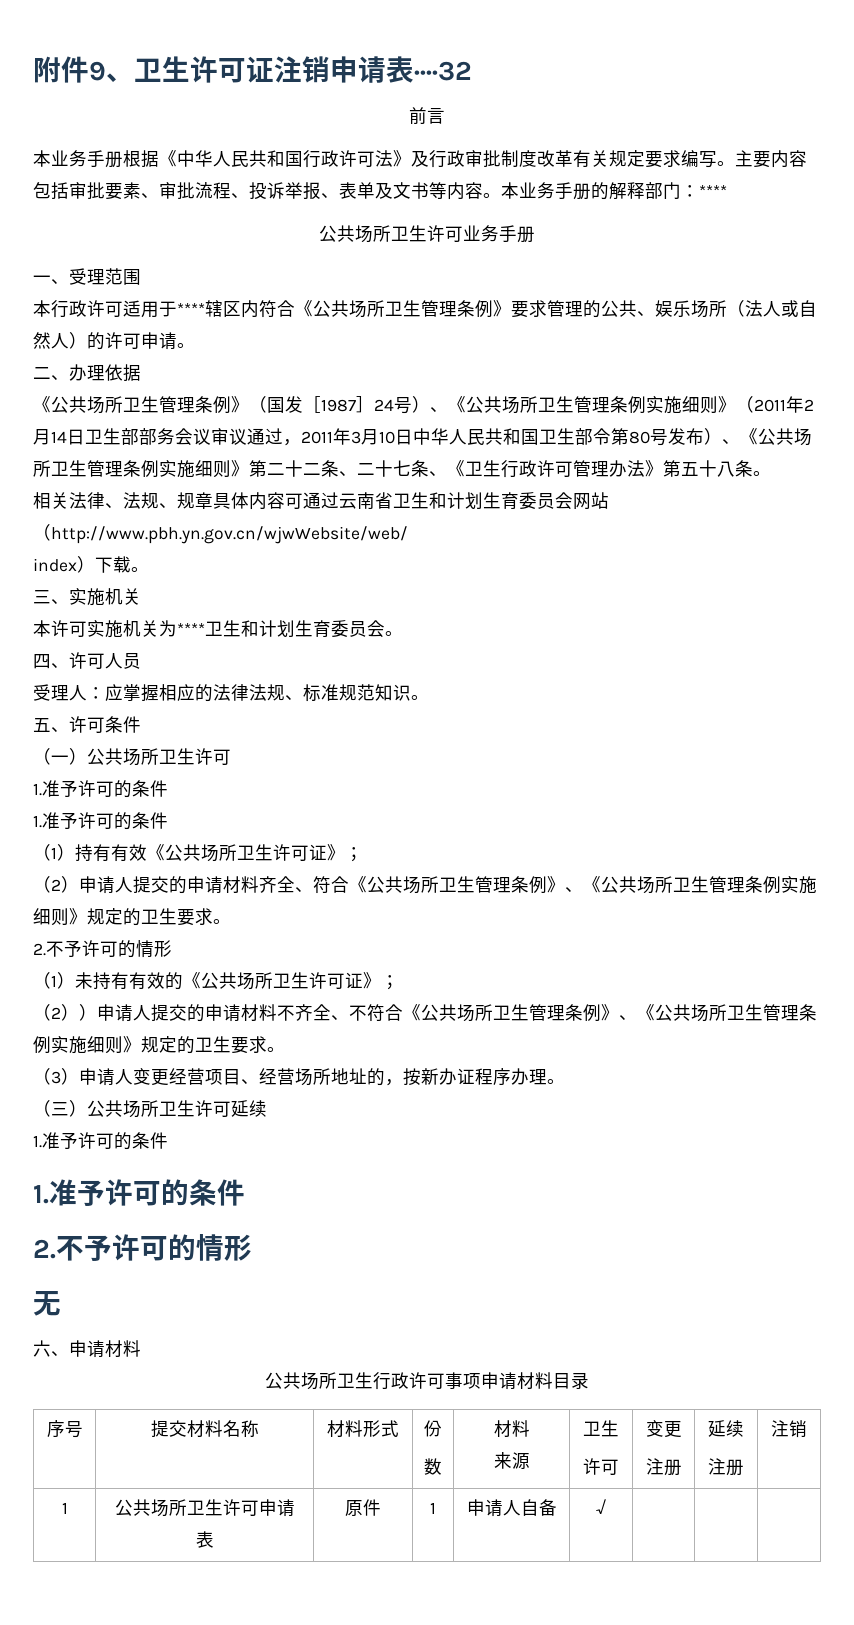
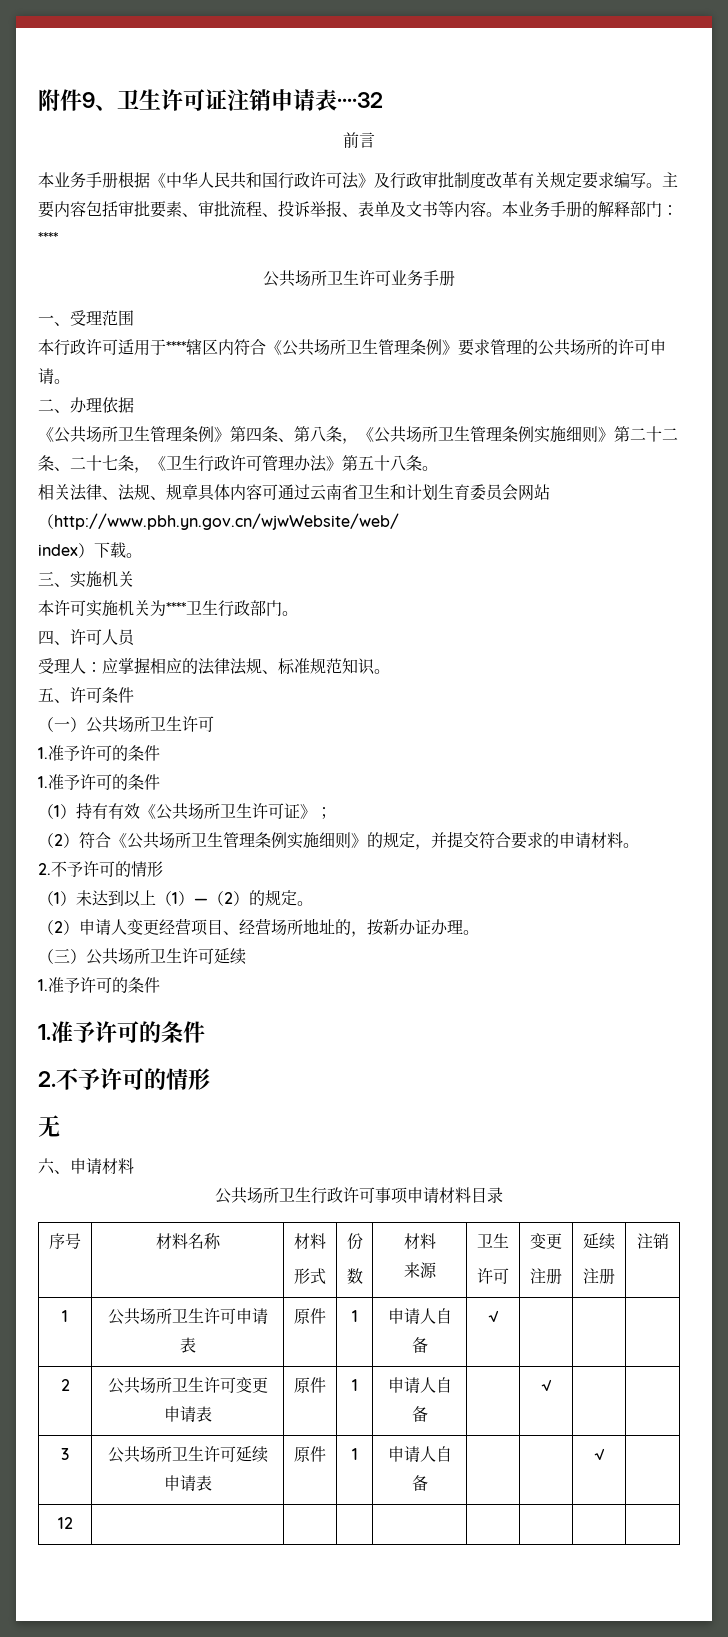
[637,300,817,318] [33,332,87,349] 、娱乐场所（法人或自然人） -> [570,339,602,355] 场所
[249,396,814,414] [33,428,740,446] （国发［1987］24号）、《公共场所卫生管理条例实施细则》（2011年2月14日卫生部部务会议审议通过，2011年3月10日中华人民共和国卫生部令第80号发布）、 -> [230,426,358,444] 第四条、第八条，
[429,471,447,476] 、 -> [134,467,150,473] ，
[241,620,385,637] 和计划生育委员会 -> [218,600,282,617] 行政部门
[79,876,817,894] [33,908,213,926] 申请人提交的申请材料齐全、符合《公共场所卫生管理条例》、《公共场所卫生管理条例实施细则》规定的卫生要求 -> [79,831,623,850] 符合《公共场所卫生管理条例实施细则》的规定，并提交符合要求的申请材料
[93,972,399,990] [33,1004,817,1022] [33,1036,285,1054] [33,1068,61,1085] 持有有效的《公共场所卫生许可证》； // （2））申请人提交的申请材料不齐全、不符合《公共场所卫生管理条例》、《公共场所卫生管理条例实施细则》规定的卫生要求。 // （3 -> [92,890,313,907] [38,920,63,935] 达到以上（1）—（2）的规定。 // （2
[475,1068,511,1086] 程序 -> (431, 927) none
[150,1420,187,1438] 提交 -> (81, 1241) none
(363, 1428) none -> (326, 1241) //
(606, 1506) none -> [60,1379,70,1391] [107,1377,268,1394] [163,1406,212,1422] [294,1377,326,1393] [351,1379,358,1391] [387,1377,452,1393] [411,1406,428,1422] [540,1379,552,1391] [61,1448,69,1460] [107,1446,268,1463] [163,1475,212,1491] [294,1446,326,1462] [351,1448,358,1460] [387,1446,452,1462] [411,1475,428,1491] [593,1448,605,1460] [57,1517,73,1529] // 2 | 公共场所卫生许可变更申请表 | 原件 | 1 | 申请人自备 | | √ | | // 3 | 公共场所卫生许可延续申请表 | 原件 | 1 | 申请人自备 | | | √ | // 12 | | | | | | | |

